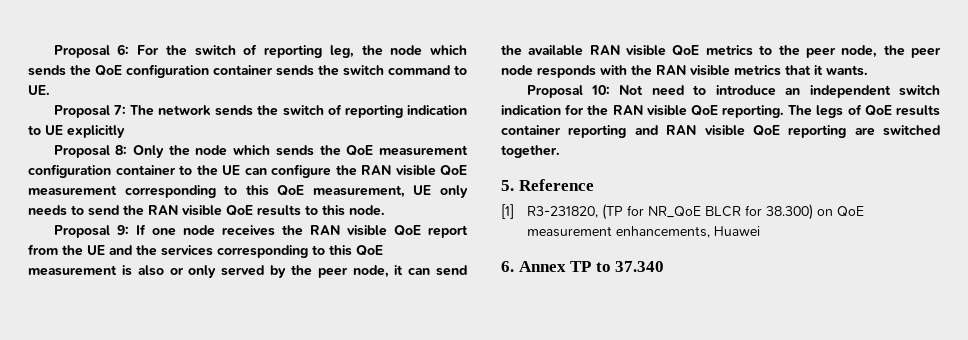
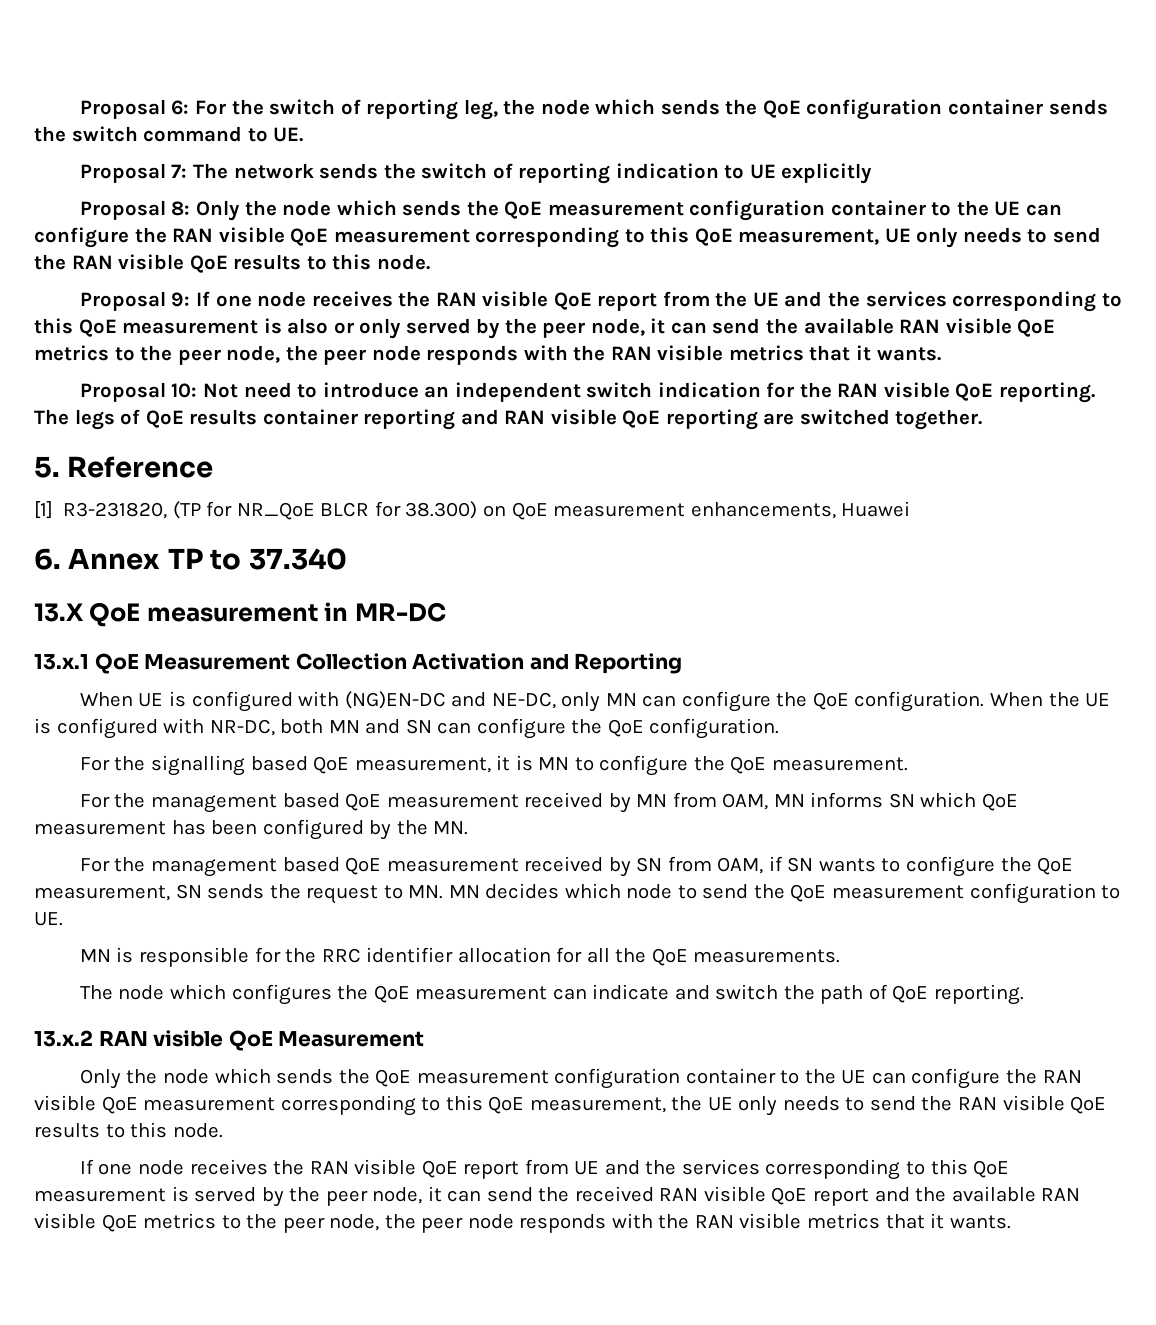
(665, 266) none -> [34,602,446,627] [34,653,683,674] [79,691,1111,712] [34,718,780,739] [79,755,908,776] [79,792,1018,813] [34,819,469,840] [79,856,1074,877] [34,883,1121,904] [34,912,63,926] [79,947,841,967] [79,984,1024,1005] [34,1030,425,1051] [79,1068,1082,1089] [34,1095,1107,1116] [34,1122,223,1138] [79,1159,1010,1180] [34,1186,1081,1207] [34,1213,1011,1233] // 13.X QoE measurement in MR-DC // 13.x.1 QoE Measurement Collection Activation and Reporting // When UE is configured with (NG)EN-DC and NE-DC, only MN can configure the QoE configuration. When the UE is configured with NR-DC, both MN and SN can configure the QoE configuration. // For the signalling based QoE measurement, it is MN to configure the QoE measurement. // For the management based QoE measurement received by MN from OAM, MN informs SN which QoE measurement has been configured by the MN. // For the management based QoE measurement received by SN from OAM, if SN wants to configure the QoE measurement, SN sends the request to MN. MN decides which node to send the QoE measurement configuration to UE. // MN is responsible for the RRC identifier allocation for all the QoE measurements. // The node which configures the QoE measurement can indicate and switch the path of QoE reporting. // 13.x.2 RAN visible QoE Measurement // Only the node which sends the QoE measurement configuration container to the UE can configure the RAN visible QoE measurement corresponding to this QoE measurement, the UE only needs to send the RAN visible QoE results to this node. // If one node receives the RAN visible QoE report from UE and the services corresponding to this QoE measurement is served by the peer node, it can send the received RAN visible QoE report and the available RAN visible QoE metrics to the peer node, the peer node responds with the RAN visible metrics that it wants.

